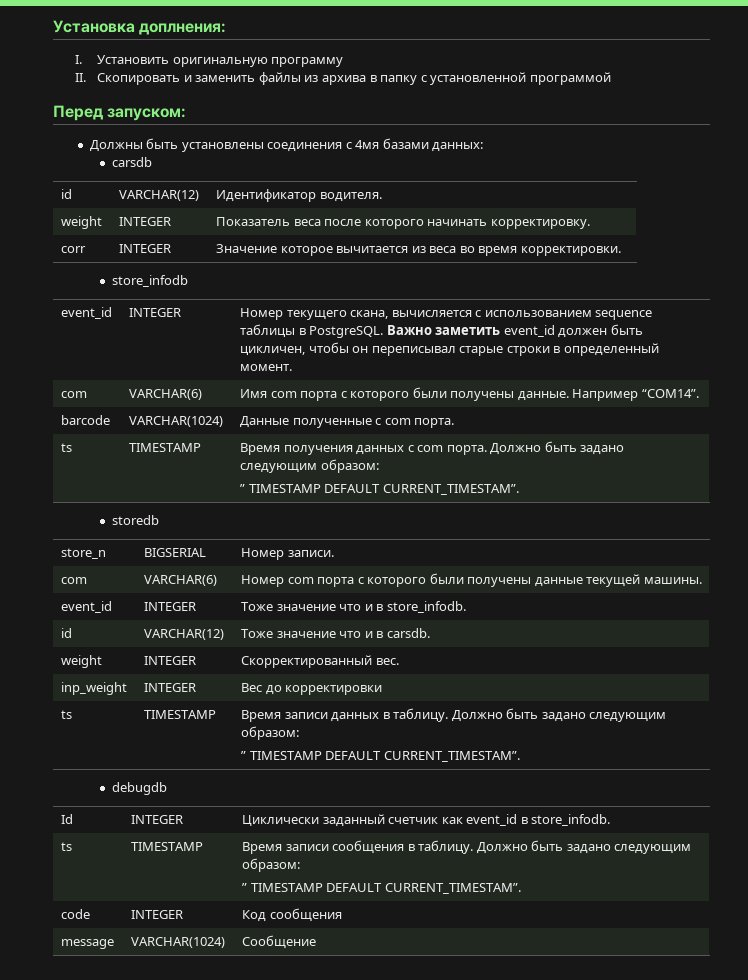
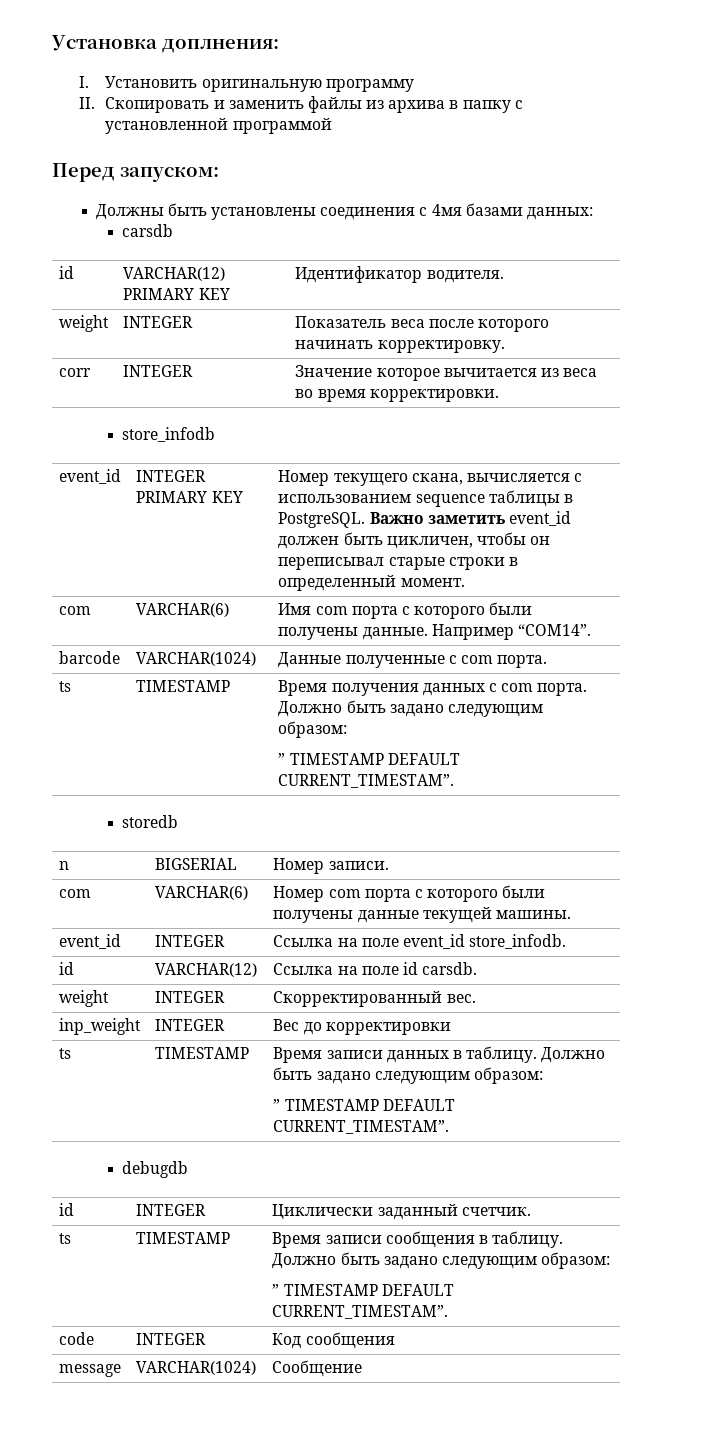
(200, 195) none -> [123,288,230,300] PRIMARY KEY
(182, 312) none -> [136,491,243,503] PRIMARY KEY
[61,548,107,559] store_n -> [59,861,70,870] n
[241,601,466,613] [61,628,73,638] [144,629,225,640] [241,629,384,638] Тоже значение что и в store_infodb. // id | VARCHAR(12) | Тоже значение что и в -> [273,934,567,949] [59,962,75,975] [155,963,258,977] [273,962,418,975] Ссылка на поле event_id store_infodb. // id | VARCHAR(12) | Ссылка на поле id
[61,814,74,824] Id -> [59,1203,75,1216] id
[388,814,611,826] счетчик как event_id в store_infodb. -> [461,1207,531,1216] счетчик.

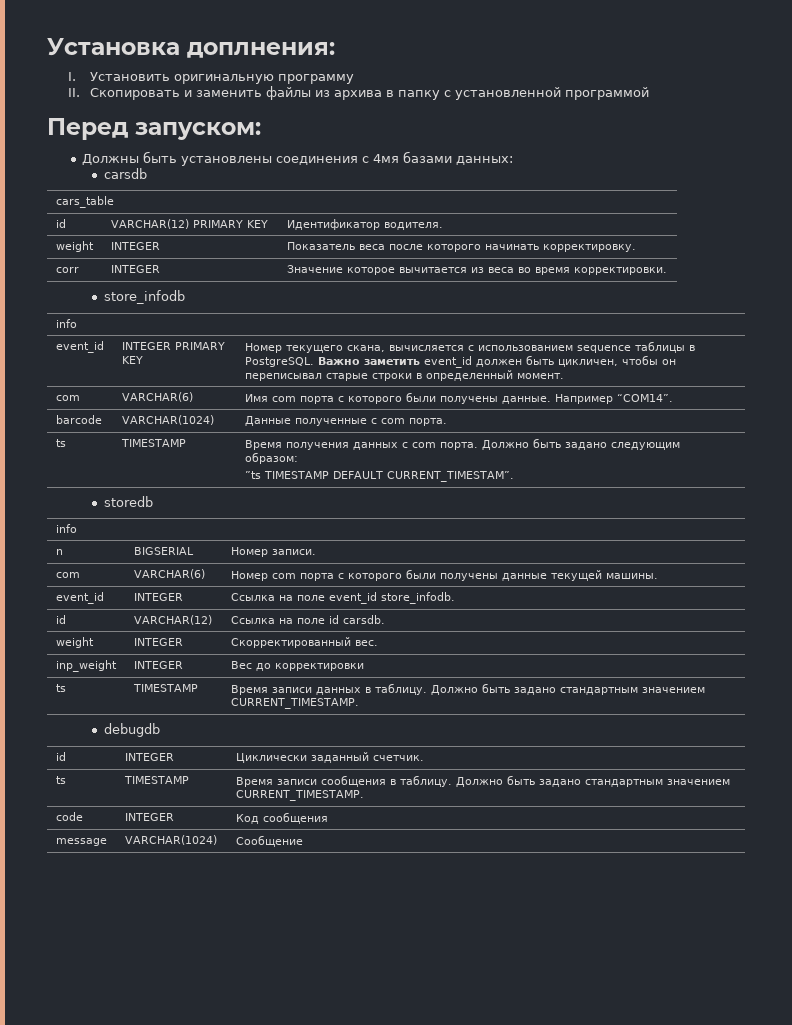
(174, 230) none -> [55,196,114,208] // cars_table
(216, 434) none -> [55,319,77,328] // info
[278,753,286,765] ” -> [244,471,261,479] ”ts
(179, 821) none -> [55,524,77,533] // info
[374,1067,543,1084] [273,1099,455,1111] [273,1120,450,1134] следующим образом: // ” TIMESTAMP DEFAULT CURRENT_TIMESTAM”. -> [559,687,705,695] [230,698,359,709] стандартным значением CURRENT_TIMESTAMP.
[441,1252,611,1269] [272,1284,454,1296] [272,1305,449,1319] следующим образом: // ” TIMESTAMP DEFAULT CURRENT_TIMESTAM”. -> [584,779,730,787] [235,790,364,801] стандартным значением CURRENT_TIMESTAMP.

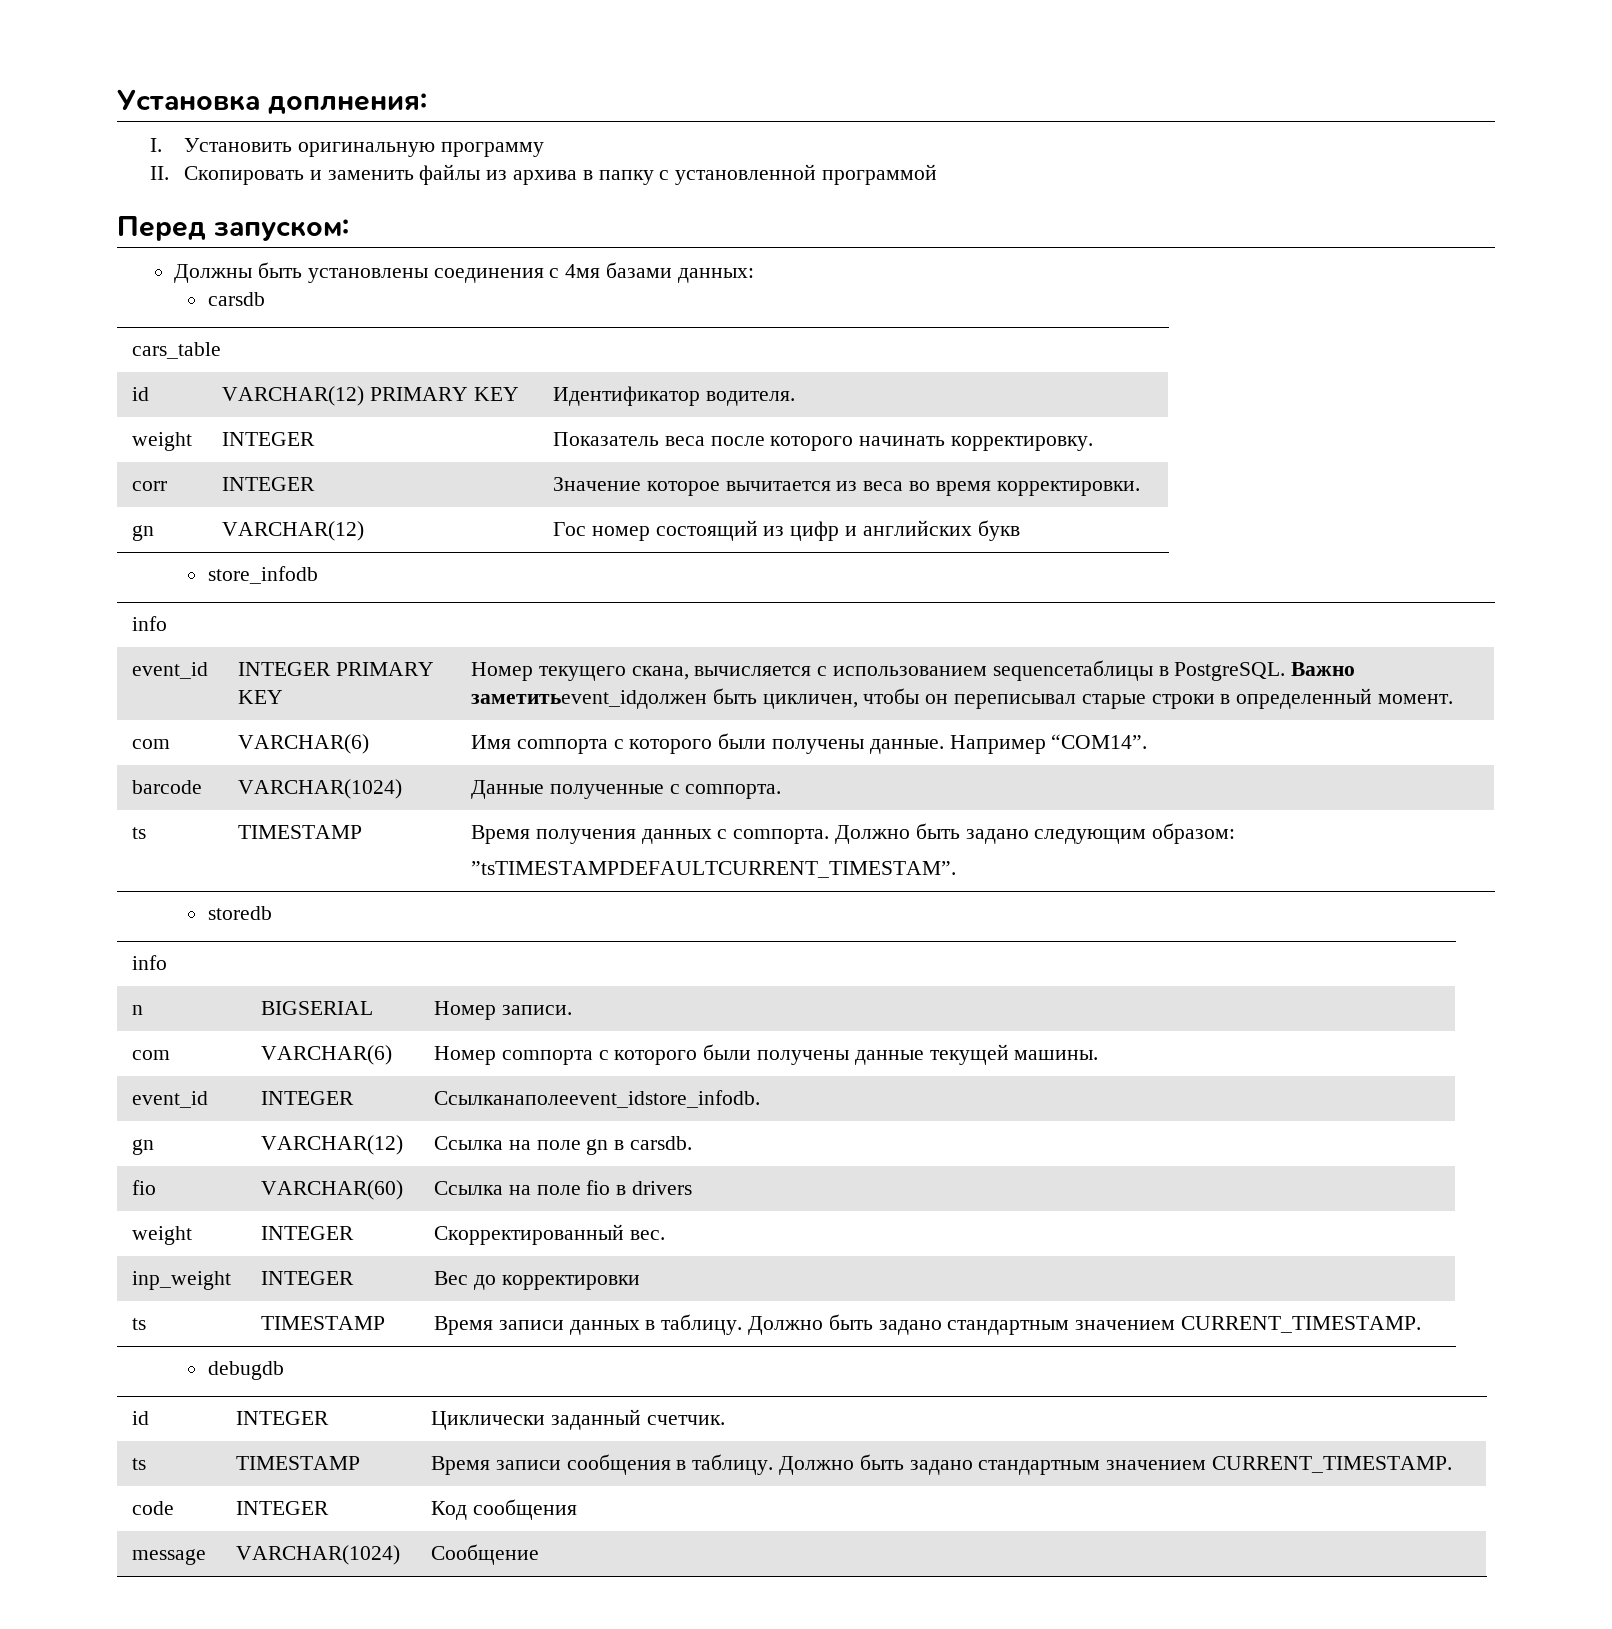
(667, 271) none -> [131,525,154,541] [221,521,364,541] [552,520,1020,541] // gn | VARCHAR(12) | Гос номер состоящий из цифр и английских букв
[576,341,685,353] sequence таблицы -> [992,660,1153,681] sequenceтаблицы
[363,356,522,368] заметить event_id должен -> [470,690,707,709] заметитьevent_idдолжен
[271,396,334,404] com порта -> [516,739,608,754] comпорта
[380,418,447,426] com порта. -> [685,784,782,799] comпорта.
[411,442,478,450] com порта. -> [733,829,830,844] comпорта.
[244,471,514,482] ”ts TIMESTAMP DEFAULT CURRENT_TIMESTAM”. -> [470,861,956,878] ”tsTIMESTAMPDEFAULTCURRENT_TIMESTAM”.
[271,573,334,581] com порта -> [501,1050,593,1065] comпорта
[230,592,455,604] [55,615,66,624] Ссылка на поле event_id store_infodb. // id -> [433,1090,760,1108] [131,1139,154,1155] Ссылканаполеevent_idstore_infodb. // gn
[328,615,339,624] id -> [586,1139,625,1155] gn в
(385, 619) none -> [131,1180,156,1195] [260,1180,403,1200] [433,1180,693,1195] // fio | VARCHAR(60) | Ссылка на поле fio в drivers

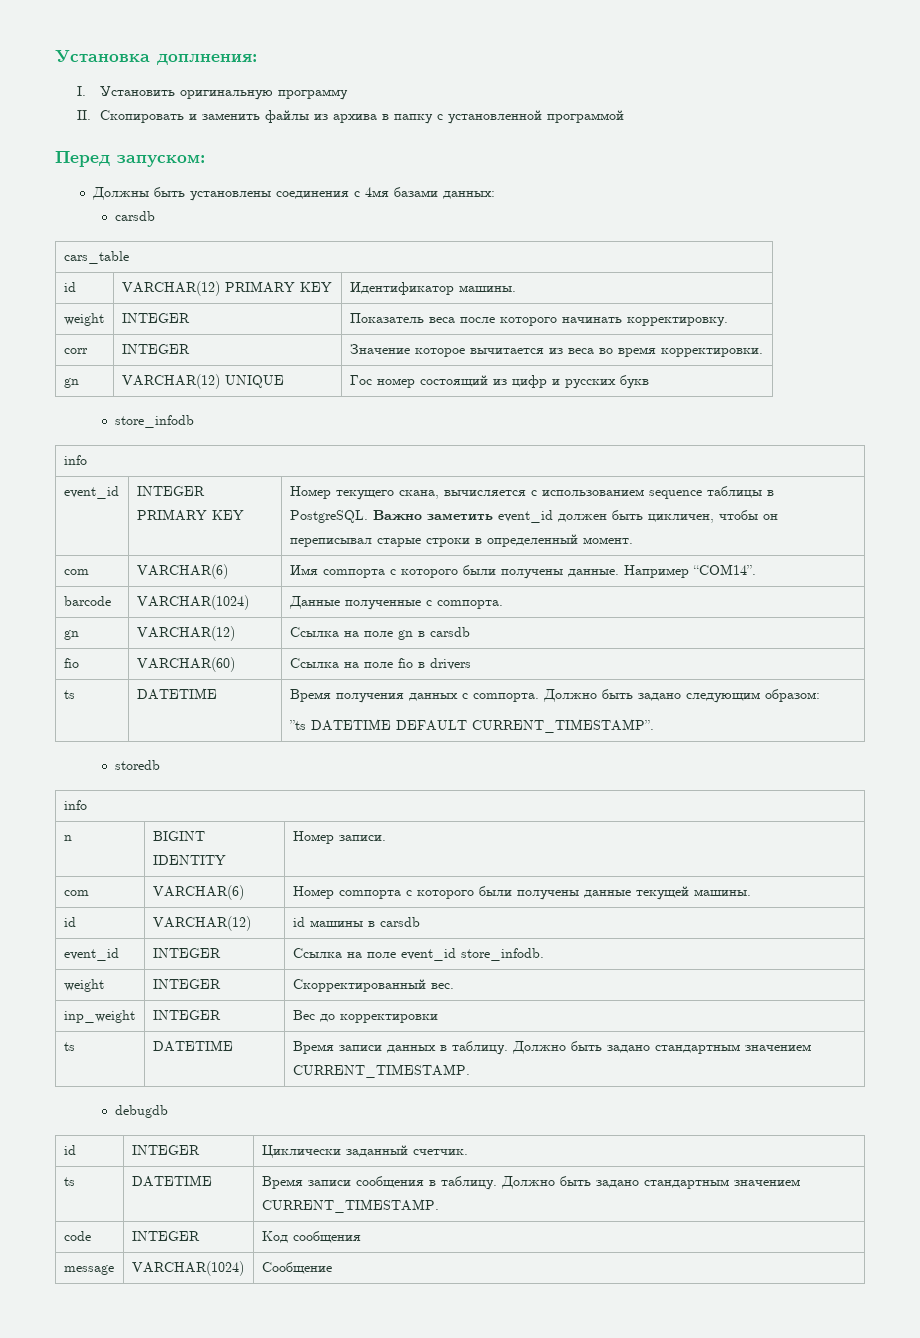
[705,391,795,406] водителя. -> [458,285,516,292] машины.
(364, 531) none -> [224,375,284,388] UNIQUE
[862,520,972,536] английских -> [564,379,616,389] русских
[992,660,1153,681] sequenceтаблицы -> [648,486,762,499] sequence таблицы
[470,690,707,709] заметитьevent_idдолжен -> [426,510,607,523] заметить event_id должен
[131,827,146,839] [237,825,362,839] // ts | TIMESTAMP -> [63,630,79,640] [136,626,235,641] [289,627,470,640] [63,658,79,668] [136,657,235,672] [289,658,471,670] [63,690,75,699] [136,688,217,700] // gn | VARCHAR(12) | Ссылка на поле gn в carsdb // fio | VARCHAR(60) | Ссылка на поле fio в drivers // ts | DATETIME
[470,861,956,878] ”tsTIMESTAMPDEFAULTCURRENT_TIMESTAM”. -> [289,719,654,733] ”ts DATETIME DEFAULT CURRENT_TIMESTAMP”.
[260,1001,373,1015] BIGSERIAL -> [152,831,205,841] [152,855,226,865] BIGINT IDENTITY
[131,1091,208,1108] [260,1091,354,1105] [433,1090,760,1108] [131,1139,154,1155] [260,1135,403,1155] [433,1136,693,1155] [131,1180,156,1195] [260,1180,403,1200] [433,1180,693,1195] // event_id | INTEGER | Ссылканаполеevent_idstore_infodb. // gn | VARCHAR(12) | Ссылка на поле gn в carsdb. // fio | VARCHAR(60) | Ссылка на поле fio в drivers -> [63,917,76,927] [152,916,251,931] [292,917,420,927] [63,948,119,961] [152,948,221,958] [292,948,544,961] // id | VARCHAR(12) | id машины в carsdb // event_id | INTEGER | Ссылка на поле event_id store_infodb.
[260,1316,385,1330] TIMESTAMP -> [152,1040,233,1052] DATETIME
[235,1456,360,1470] TIMESTAMP -> [131,1175,212,1187] DATETIME

